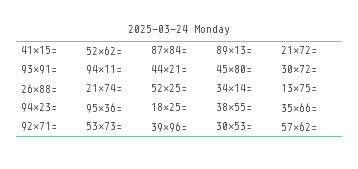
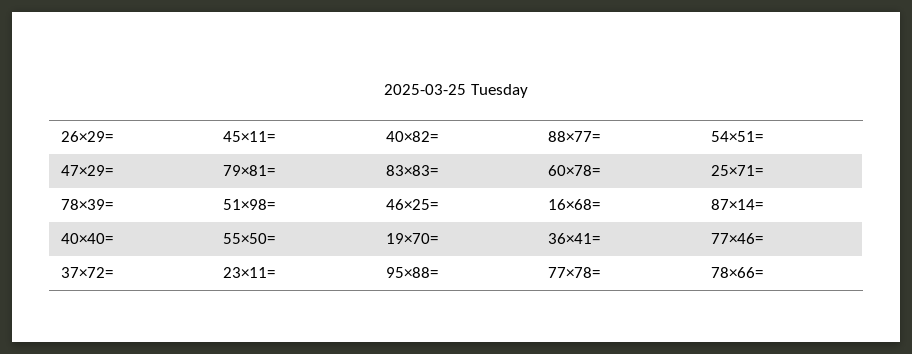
[128,25,230,35] [20,46,57,54] [85,46,122,55] [150,46,187,54] [215,46,252,55] [280,46,317,54] [20,65,57,74] [85,65,122,74] [150,65,187,73] [215,65,252,73] [280,65,317,73] [20,84,57,93] [85,84,122,92] [150,84,187,92] [215,84,252,92] [280,84,317,92] [20,103,57,112] [85,103,122,113] [150,103,187,111] [215,103,252,111] [280,103,317,112] [20,122,57,131] [85,122,122,130] [150,122,187,132] [215,122,252,130] [280,122,317,131] 2025-03-24 Monday // 41×15= | 52×62= | 87×84= | 89×13= | 21×72= // 93×91= | 94×11= | 44×21= | 45×80= | 30×72= // 26×88= | 21×74= | 52×25= | 34×14= | 13×75= // 94×23= | 95×36= | 18×25= | 38×55= | 35×66= // 92×71= | 53×73= | 39×96= | 30×53= | 57×62= -> [384,84,528,98] [60,131,113,142] [222,131,275,142] [385,131,438,142] [547,131,600,142] [710,131,763,142] [60,165,113,176] [222,165,275,176] [385,165,438,176] [547,165,600,176] [710,165,763,176] [60,199,113,210] [222,199,275,210] [385,199,438,210] [547,199,600,210] [710,199,763,210] [60,233,113,244] [222,233,275,244] [385,233,438,244] [547,233,600,244] [710,233,763,244] [60,267,113,278] [222,267,275,278] [385,267,438,278] [547,267,600,278] [710,267,763,278] 2025-03-25 Tuesday // 26×29= | 45×11= | 40×82= | 88×77= | 54×51= // 47×29= | 79×81= | 83×83= | 60×78= | 25×71= // 78×39= | 51×98= | 46×25= | 16×68= | 87×14= // 40×40= | 55×50= | 19×70= | 36×41= | 77×46= // 37×72= | 23×11= | 95×88= | 77×78= | 78×66=

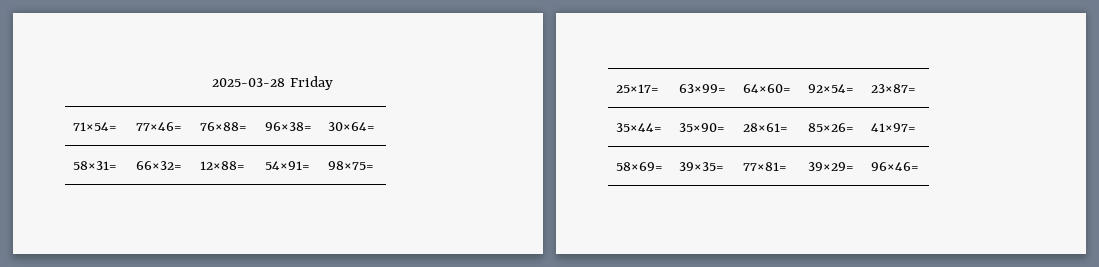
[384,84,528,98] [60,131,113,142] [222,131,275,142] [385,131,438,142] [547,131,600,142] [710,131,763,142] [60,165,113,176] [222,165,275,176] [385,165,438,176] [547,165,600,176] [710,165,763,176] [60,199,113,210] [222,199,275,210] [385,199,438,210] [547,199,600,210] [710,199,763,210] [60,233,113,244] [222,233,275,244] [385,233,438,244] [547,233,600,244] [710,233,763,244] [60,267,113,278] [222,267,275,278] [385,267,438,278] [547,267,600,278] [710,267,763,278] 2025-03-25 Tuesday // 26×29= | 45×11= | 40×82= | 88×77= | 54×51= // 47×29= | 79×81= | 83×83= | 60×78= | 25×71= // 78×39= | 51×98= | 46×25= | 16×68= | 87×14= // 40×40= | 55×50= | 19×70= | 36×41= | 77×46= // 37×72= | 23×11= | 95×88= | 77×78= | 78×66= -> [212,76,333,90] [72,122,117,131] [135,122,182,131] [199,122,247,131] [264,122,312,131] [327,122,375,131] [72,161,117,170] [135,161,182,170] [199,161,245,170] [264,161,310,170] [327,161,374,170] [615,84,659,93] [678,84,726,93] [742,84,791,93] [807,84,854,93] [870,84,916,93] [615,123,662,132] [678,123,725,132] [742,123,788,132] [807,123,854,132] [870,123,916,132] [615,162,663,171] [678,162,724,171] [742,162,787,171] [807,162,854,171] [870,162,919,171] 2025-03-28 Friday // 71×54= | 77×46= | 76×88= | 96×38= | 30×64= // 58×31= | 66×32= | 12×88= | 54×91= | 98×75= // 25×17= | 63×99= | 64×60= | 92×54= | 23×87= // 35×44= | 35×90= | 28×61= | 85×26= | 41×97= // 58×69= | 39×35= | 77×81= | 39×29= | 96×46=

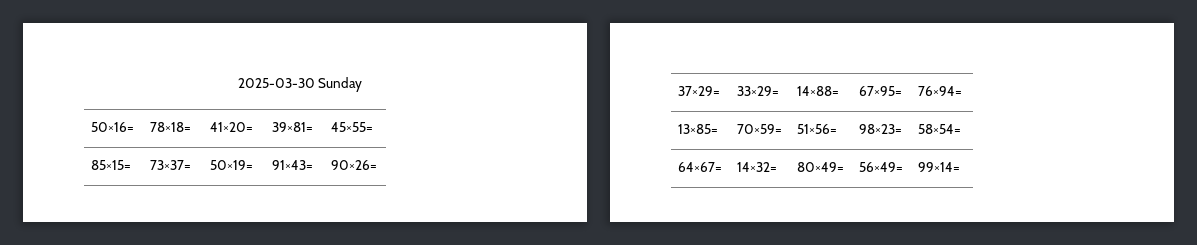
[212,76,333,90] [72,122,117,131] [135,122,182,131] [199,122,247,131] [264,122,312,131] [327,122,375,131] [72,161,117,170] [135,161,182,170] [199,161,245,170] [264,161,310,170] [327,161,374,170] [615,84,659,93] [678,84,726,93] [742,84,791,93] [807,84,854,93] [870,84,916,93] [615,123,662,132] [678,123,725,132] [742,123,788,132] [807,123,854,132] [870,123,916,132] [615,162,663,171] [678,162,724,171] [742,162,787,171] [807,162,854,171] [870,162,919,171] 2025-03-28 Friday // 71×54= | 77×46= | 76×88= | 96×38= | 30×64= // 58×31= | 66×32= | 12×88= | 54×91= | 98×75= // 25×17= | 63×99= | 64×60= | 92×54= | 23×87= // 35×44= | 35×90= | 28×61= | 85×26= | 41×97= // 58×69= | 39×35= | 77×81= | 39×29= | 96×46= -> [237,77,363,92] [91,122,135,132] [150,122,192,132] [210,122,254,132] [272,122,314,132] [331,122,374,132] [91,160,132,170] [150,160,192,170] [210,160,254,170] [272,160,314,170] [331,160,378,170] [678,86,721,96] [737,86,780,96] [797,86,840,96] [859,86,903,96] [918,86,963,96] [678,124,719,134] [737,124,783,134] [797,124,838,134] [859,124,903,134] [918,124,962,134] [678,162,723,172] [737,162,778,172] [797,162,845,172] [859,162,904,172] [918,162,961,172] 2025-03-30 Sunday // 50×16= | 78×18= | 41×20= | 39×81= | 45×55= // 85×15= | 73×37= | 50×19= | 91×43= | 90×26= // 37×29= | 33×29= | 14×88= | 67×95= | 76×94= // 13×85= | 70×59= | 51×56= | 98×23= | 58×54= // 64×67= | 14×32= | 80×49= | 56×49= | 99×14=

